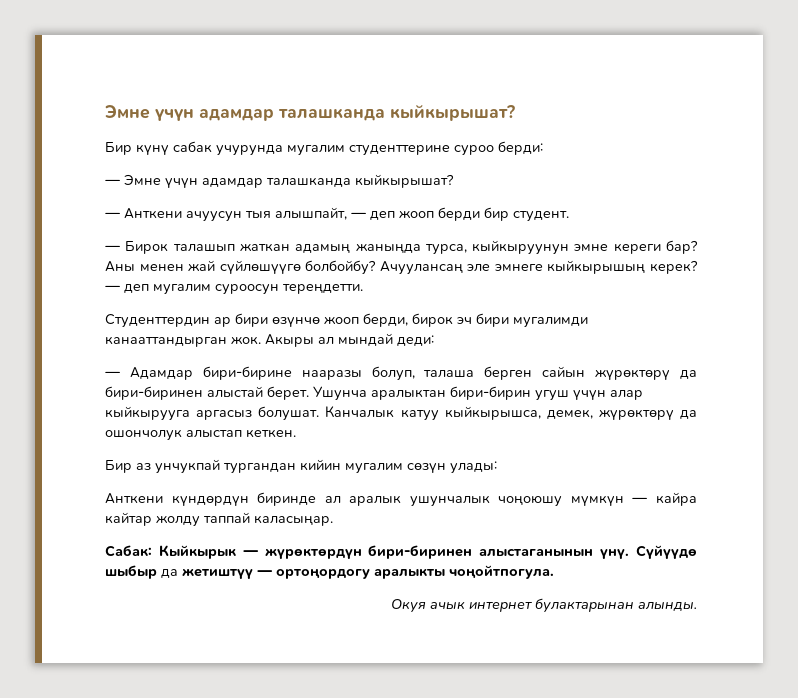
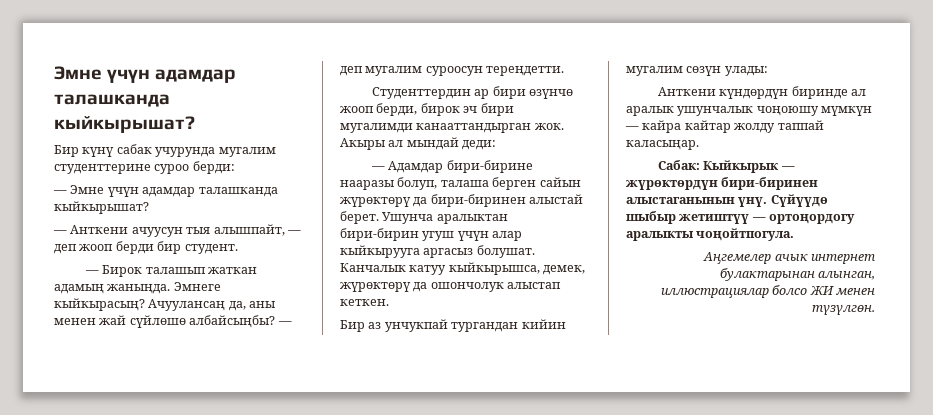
[355,240,698,255] [105,260,698,275] жаныңда турса, кыйкыруунун эмне кереги бар? Аны менен жай сүйлөшүүгө болбойбу? Ачуулансаң эле эмнеге кыйкырышың керек? -> [107,282,221,294] [54,298,276,311] [54,315,276,328] жаныңда. Эмнеге кыйкырасың? Ачуулансаң да, аны менен жай сүйлөшө албайсыңбы?
[161,569,178,578] да -> (676, 217) none
[391,599,426,613] Окуя -> [703,252,772,264] Аңгемелер
[638,602,697,611] алынды. -> [818,271,875,280] [660,285,875,298] [812,305,875,315] алынган, иллюстрациялар болсо ЖИ менен түзүлгөн.

